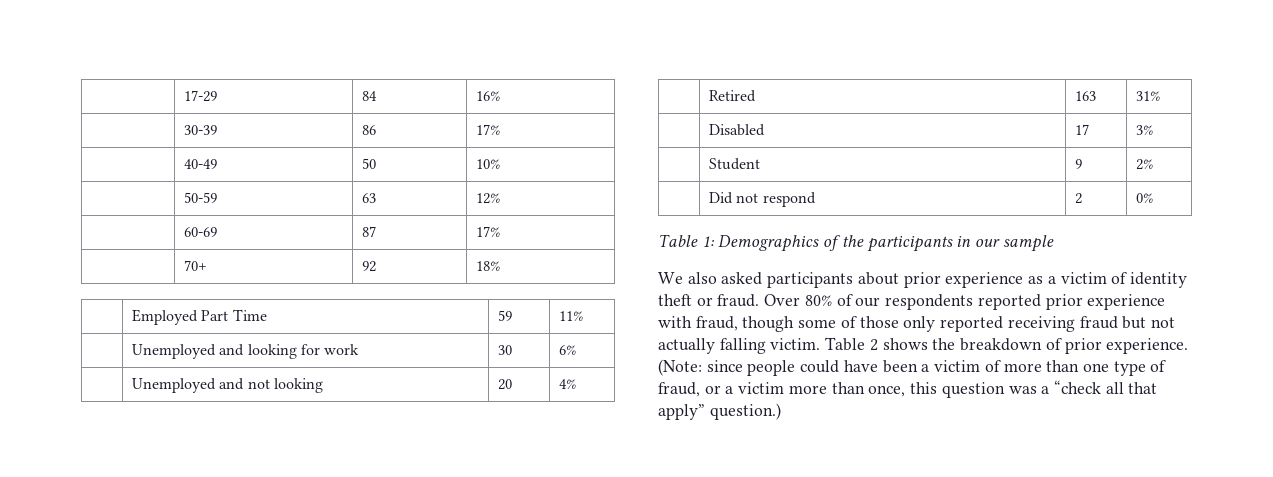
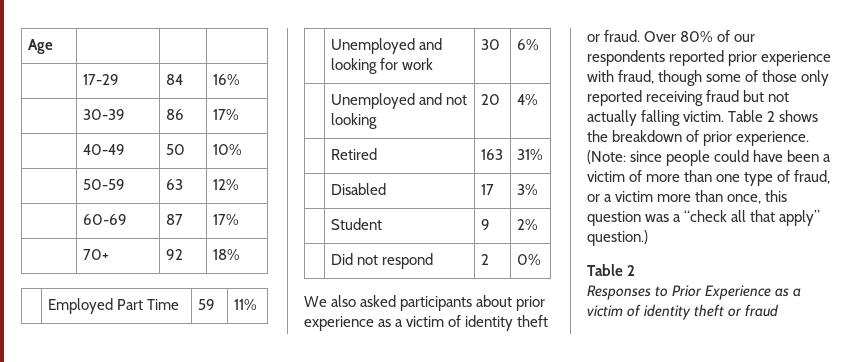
(183, 96) none -> [27,39,53,54] Age | | | //
[658,234,1054,252] // Table 1: Demographics of the participants in our sample -> (541, 259) none
(781, 411) none -> [587,264,636,276] [587,285,802,300] [587,304,780,320] // Table 2 // Responses to Prior Experience as a victim of identity theft or fraud

